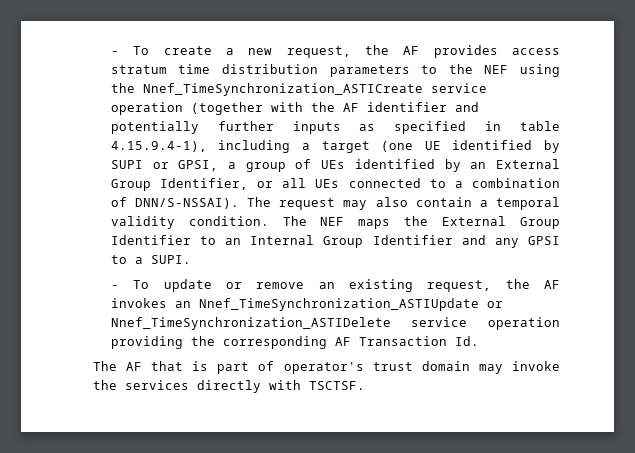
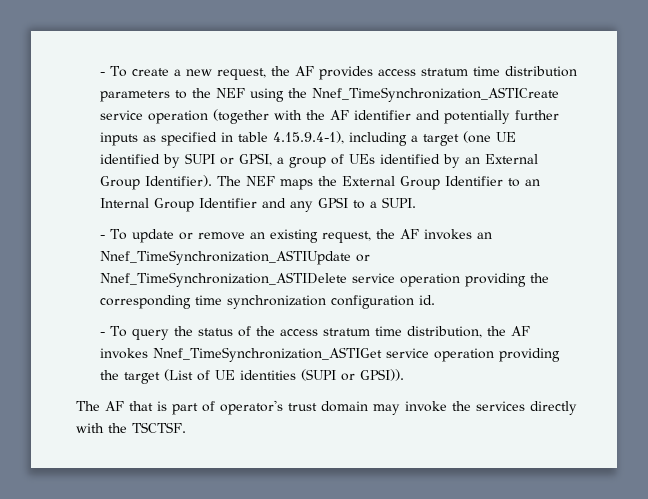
[159,178,560,190] [110,197,560,210] [110,216,269,229] Identifier, or all UEs connected to a combination of DNN/S-NSSAI). The request may also contain a temporal validity condition. -> [144,175,212,187] Identifier).
[334,336,479,346] AF Transaction Id. -> [194,295,435,309] [99,326,530,340] [99,347,560,362] [99,369,404,384] time synchronization configuration id. // - To query the status of the access stratum time distribution, the AF invokes Nnef_TimeSynchronization_ASTIGet service operation providing the target (List of UE identities (SUPI or GPSI)).
(301, 385) none -> [108,423,128,433] the

